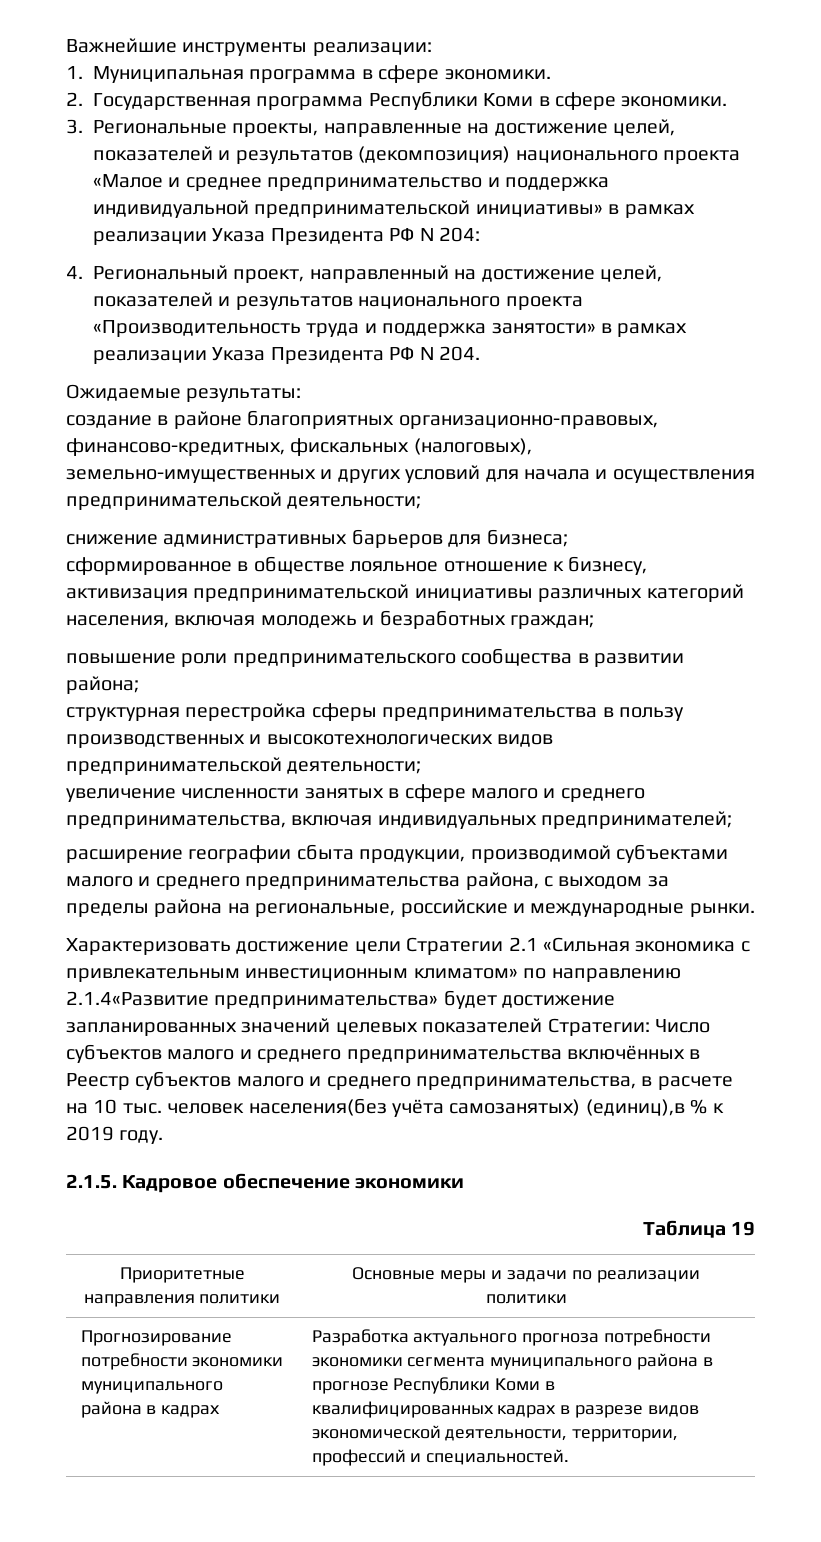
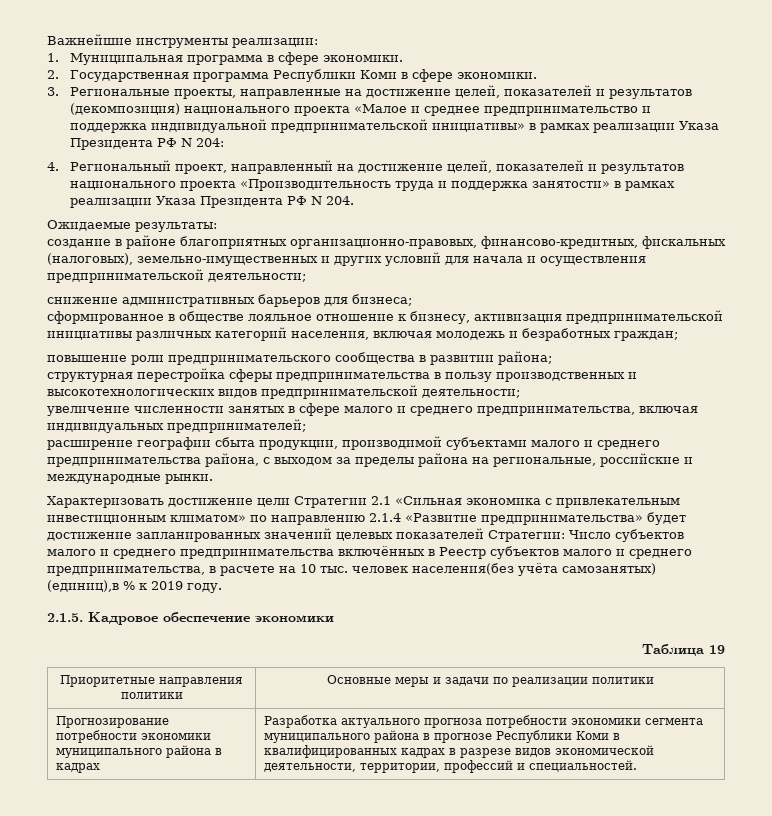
[66,991,209,1006] 2.1.4«Развитие -> [369,513,477,522] 2.1.4 «Развитие

